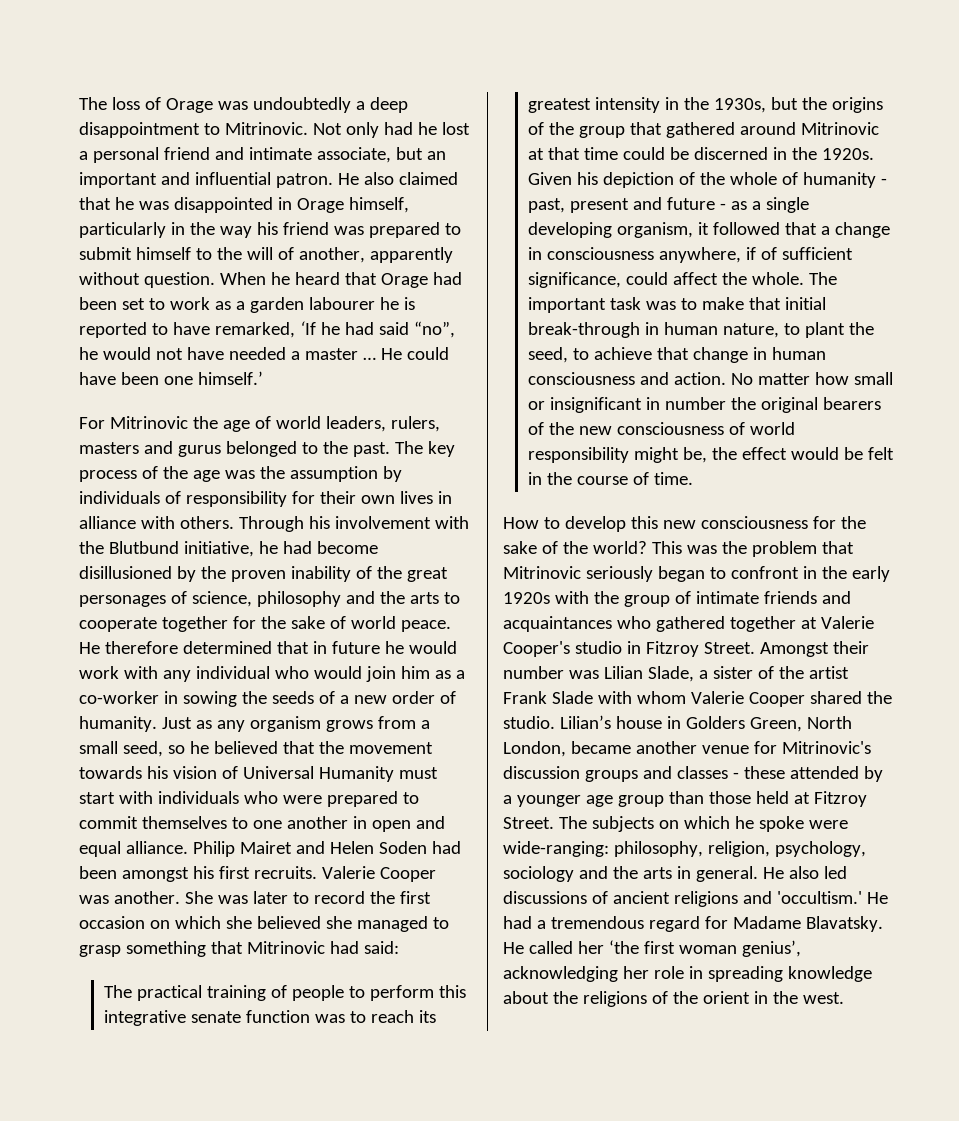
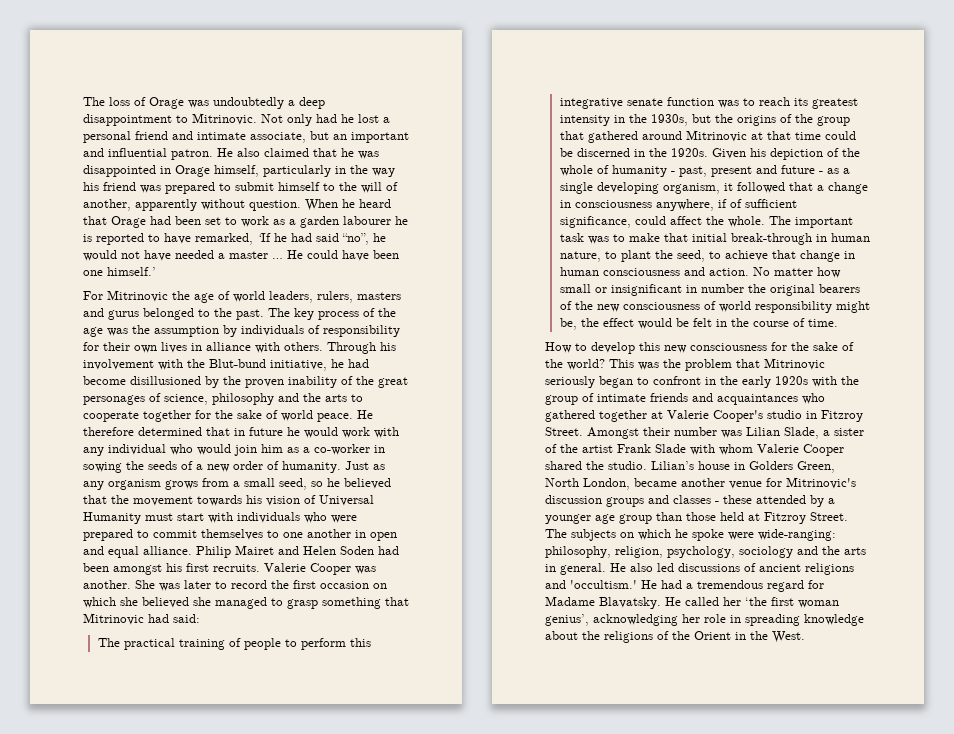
[108,541,179,554] Blutbund -> [209,359,266,368] Blut-bund
[702,991,844,1004] orient in the west. -> [694,631,805,643] Orient in the West.

